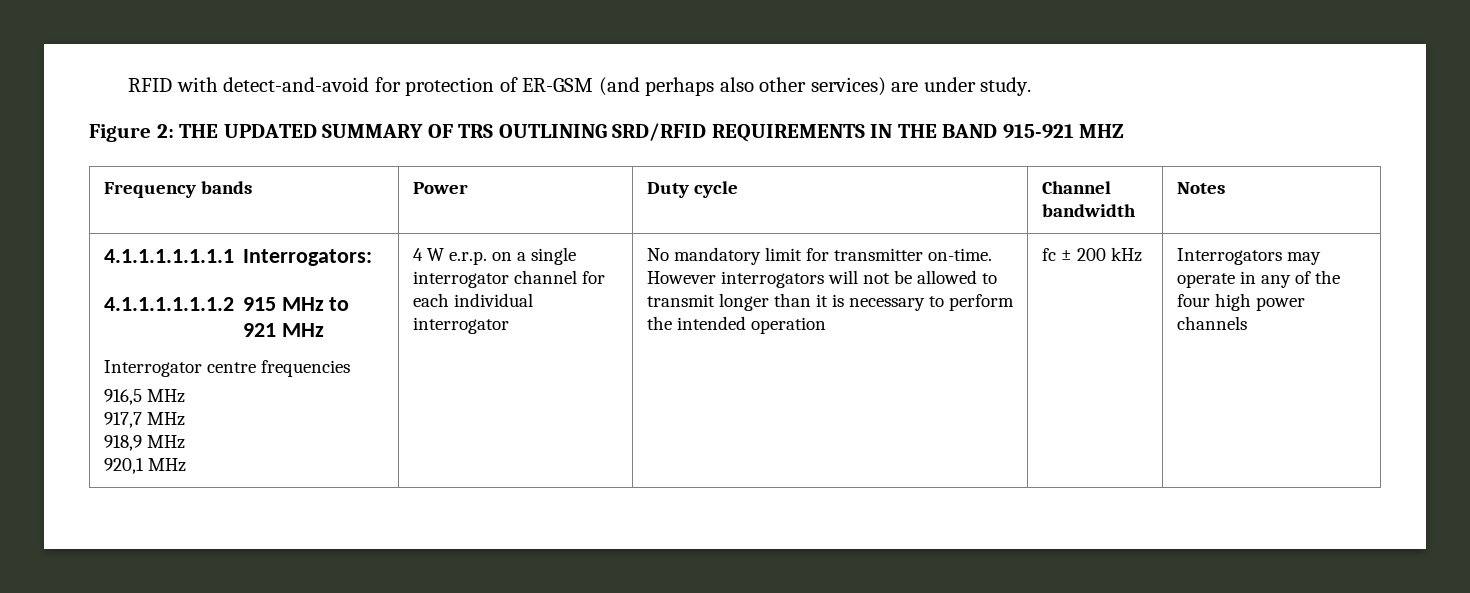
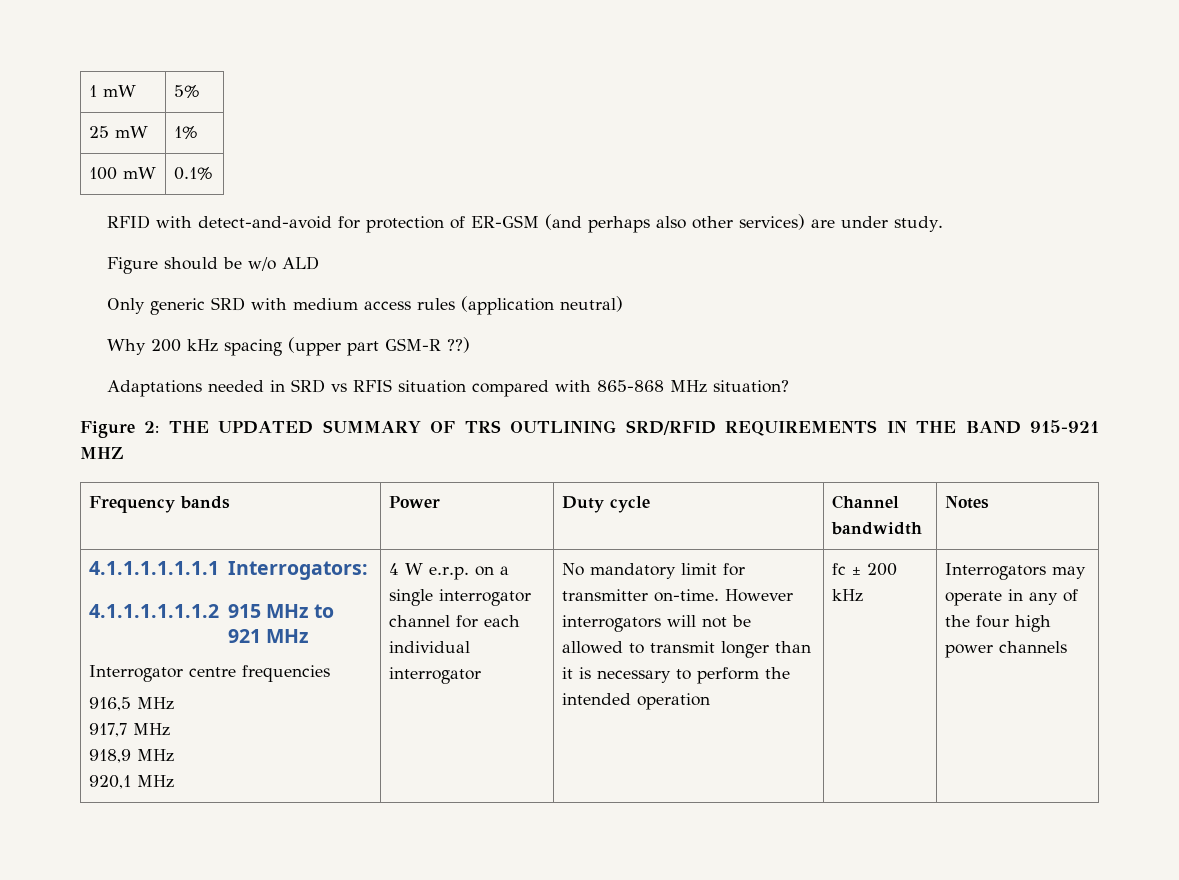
(127, 85) none -> [88,85,136,97] [173,85,200,98] [88,126,148,138] [173,126,198,139] [88,167,156,180] [173,167,213,180] 1 mW | 5% // 25 mW | 1% // 100 mW | 0.1% //
(1032, 86) none -> [106,256,319,274] [106,296,623,315] [106,337,470,356] [106,379,789,397] // Figure should be w/o ALD // Only generic SRD with medium access rules (application neutral) // Why 200 kHz spacing (upper part GSM-R ??) // Adaptations needed in SRD vs RFIS situation compared with 865-868 MHz situation?

